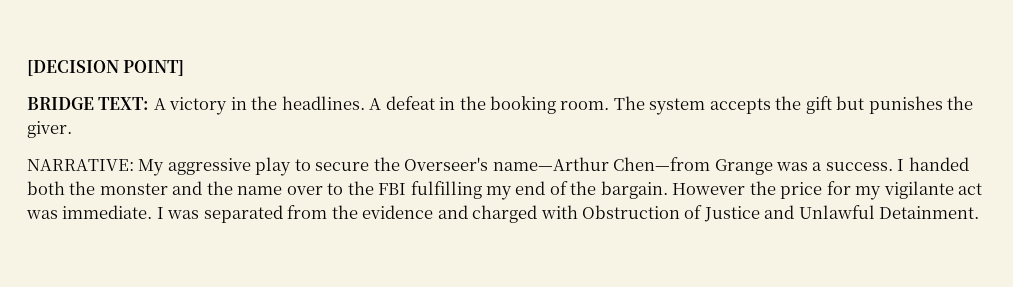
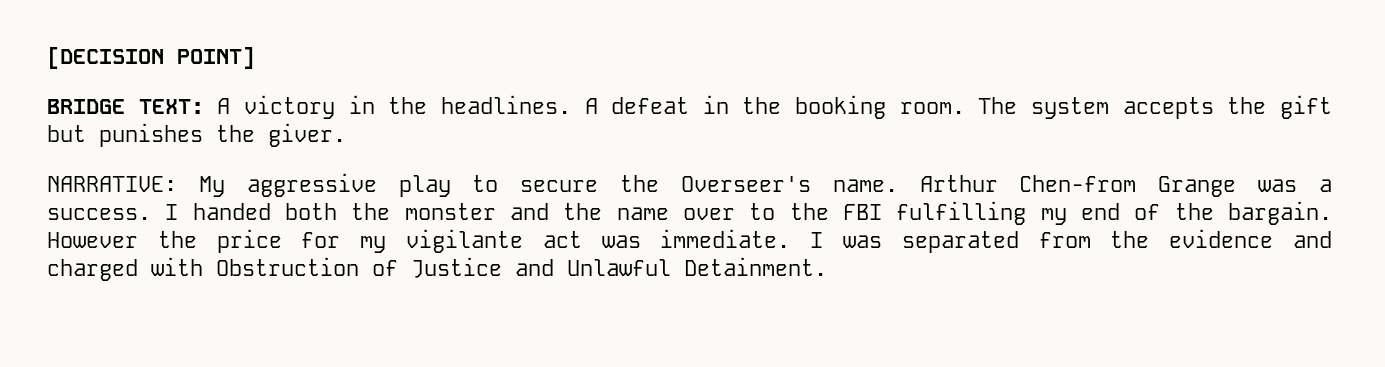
[492,157,711,171] name—Arthur Chen—from -> [832,175,1137,192] name. Arthur Chen-from

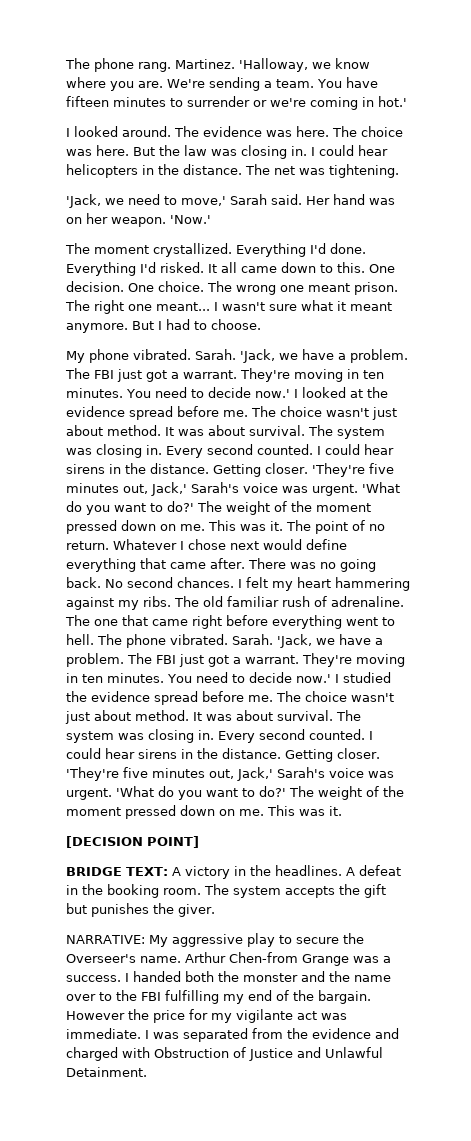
(47, 58) none -> [65,58,370,72] [66,77,378,91] [66,96,407,110] [66,126,403,137] [66,145,388,159] [66,164,399,178] [66,194,395,208] [66,213,211,227] [65,243,366,257] [66,262,395,276] [66,281,398,295] [65,300,392,314] [66,319,261,333] [66,349,408,363] [65,368,384,382] [66,387,388,398] [66,406,397,420] [66,425,385,439] [66,444,394,458] [66,463,394,477] [66,482,400,496] [66,501,371,515] [66,520,385,534] [66,539,347,550] [66,558,376,572] [66,577,410,591] [66,596,404,610] [65,615,395,629] [66,634,383,648] [66,653,405,667] [66,672,391,683] [66,691,394,705] [65,710,361,724] [66,729,373,743] [66,748,380,762] [66,767,394,781] [66,786,404,800] [66,805,342,819] The phone rang. Martinez. 'Halloway, we know where you are. We're sending a team. You have fifteen minutes to surrender or we're coming in hot.' // I looked around. The evidence was here. The choice was here. But the law was closing in. I could hear helicopters in the distance. The net was tightening. // 'Jack, we need to move,' Sarah said. Her hand was on her weapon. 'Now.' // The moment crystallized. Everything I'd done. Everything I'd risked. It all came down to this. One decision. One choice. The wrong one meant prison. The right one meant... I wasn't sure what it meant anymore. But I had to choose. // My phone vibrated. Sarah. 'Jack, we have a problem. The FBI just got a warrant. They're moving in ten minutes. You need to decide now.' I looked at the evidence spread before me. The choice wasn't just about method. It was about survival. The system was closing in. Every second counted. I could hear sirens in the distance. Getting closer. 'They're five minutes out, Jack,' Sarah's voice was urgent. 'What do you want to do?' The weight of the moment pressed down on me. This was it. The point of no return. Whatever I chose next would define everything that came after. There was no going back. No second chances. I felt my heart hammering against my ribs. The old familiar rush of adrenaline. The one that came right before everything went to hell. The phone vibrated. Sarah. 'Jack, we have a problem. The FBI just got a warrant. They're moving in ten minutes. You need to decide now.' I studied the evidence spread before me. The choice wasn't just about method. It was about survival. The system was closing in. Every second counted. I could hear sirens in the distance. Getting closer. 'They're five minutes out, Jack,' Sarah's voice was urgent. 'What do you want to do?' The weight of the moment pressed down on me. This was it. //

